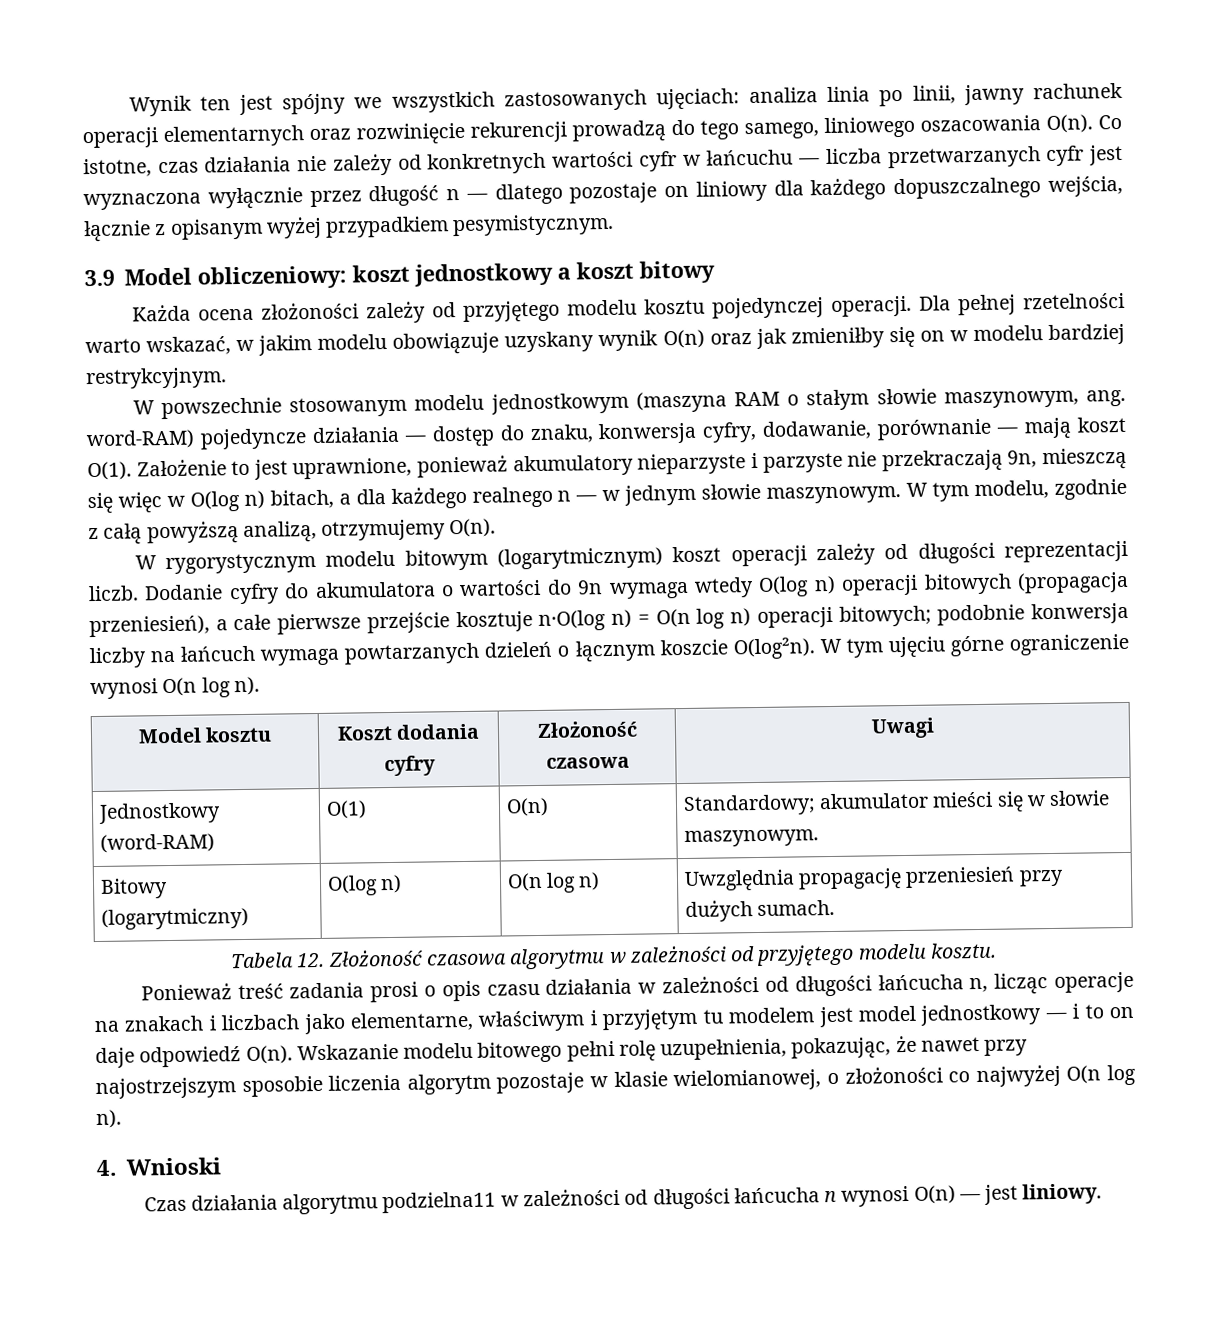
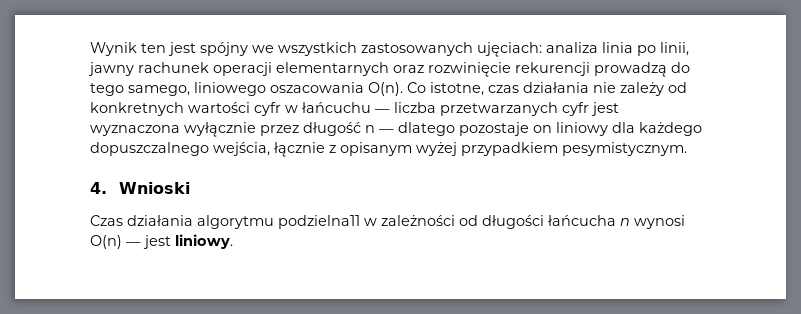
[84,260,715,290] [131,292,1125,324] [85,323,1125,356] [85,367,227,390] [132,388,1126,420] [86,416,1126,450] [87,447,1128,481] [87,478,1127,514] [88,518,497,545] [134,540,1129,575] [88,571,1129,605] [89,602,1130,638] [89,633,1129,669] [90,676,260,700] [137,726,273,744] [336,723,481,741] [383,755,436,777] [536,720,638,738] [545,756,630,769] [870,717,935,739] [97,802,221,824] [99,833,215,853] [325,800,367,819] [505,797,549,817] [682,790,1111,817] [683,829,819,848] [99,878,168,899] [100,907,249,930] [326,874,403,896] [506,872,601,893] [683,866,1064,892] [684,899,836,923] [230,942,997,970] [140,971,1134,1003] [94,1003,1134,1035] [95,1035,1029,1069] [95,1064,1137,1100] [96,1109,122,1129] // 3.9 Model obliczeniowy: koszt jednostkowy a koszt bitowy // Każda ocena złożoności zależy od przyjętego modelu kosztu pojedynczej operacji. Dla pełnej rzetelności warto wskazać, w jakim modelu obowiązuje uzyskany wynik O(n) oraz jak zmieniłby się on w modelu bardziej restrykcyjnym. // W powszechnie stosowanym modelu jednostkowym (maszyna RAM o stałym słowie maszynowym, ang. word-RAM) pojedyncze działania — dostęp do znaku, konwersja cyfry, dodawanie, porównanie — mają koszt O(1). Założenie to jest uprawnione, ponieważ akumulatory nieparzyste i parzyste nie przekraczają 9n, mieszczą się więc w O(log n) bitach, a dla każdego realnego n — w jednym słowie maszynowym. W tym modelu, zgodnie z całą powyższą analizą, otrzymujemy O(n). // W rygorystycznym modelu bitowym (logarytmicznym) koszt operacji zależy od długości reprezentacji liczb. Dodanie cyfry do akumulatora o wartości do 9n wymaga wtedy O(log n) operacji bitowych (propagacja przeniesień), a całe pierwsze przejście kosztuje n·O(log n) = O(n log n) operacji bitowych; podobnie konwersja liczby na łańcuch wymaga powtarzanych dzieleń o łącznym koszcie O(log²n). W tym ujęciu górne ograniczenie wynosi O(n log n). // Model kosztu | Koszt dodania cyfry | Złożoność czasowa | Uwagi // Jednostkowy (word-RAM) | O(1) | O(n) | Standardowy; akumulator mieści się w słowie maszynowym. // Bitowy (logarytmiczny) | O(log n) | O(n log n) | Uwzględnia propagację przeniesień przy dużych sumach. // Tabela 12. Złożoność czasowa algorytmu w zależności od przyjętego modelu kosztu. // Ponieważ treść zadania prosi o opis czasu działania w zależności od długości łańcucha n, licząc operacje na znakach i liczbach jako elementarne, właściwym i przyjętym tu modelem jest model jednostkowy — i to on daje odpowiedź O(n). Wskazanie modelu bitowego pełni rolę uzupełnienia, pokazując, że nawet przy najostrzejszym sposobie liczenia algorytm pozostaje w klasie wielomianowej, o złożoności co najwyżej O(n log n). -> (687, 149) none

